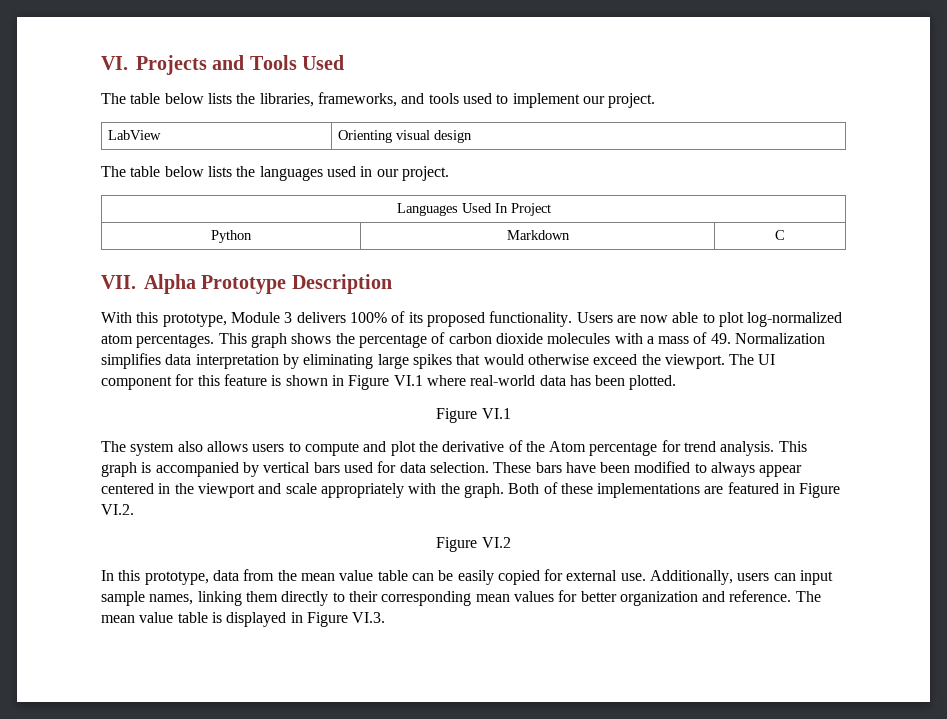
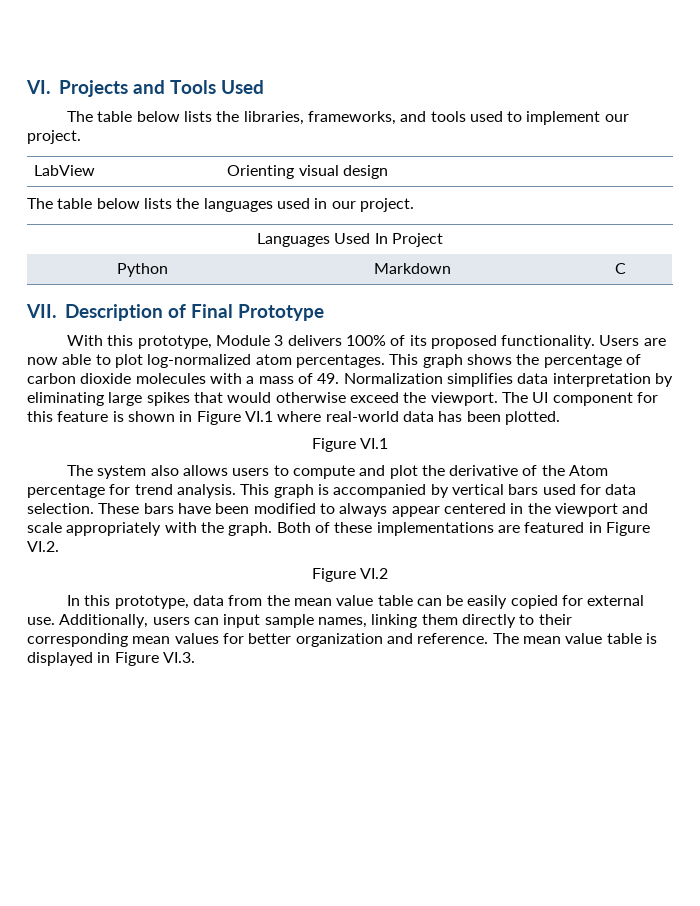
[144,274,196,294] Alpha -> [65,304,233,321] Description of Final
[291,274,392,294] Description -> (324, 312) none

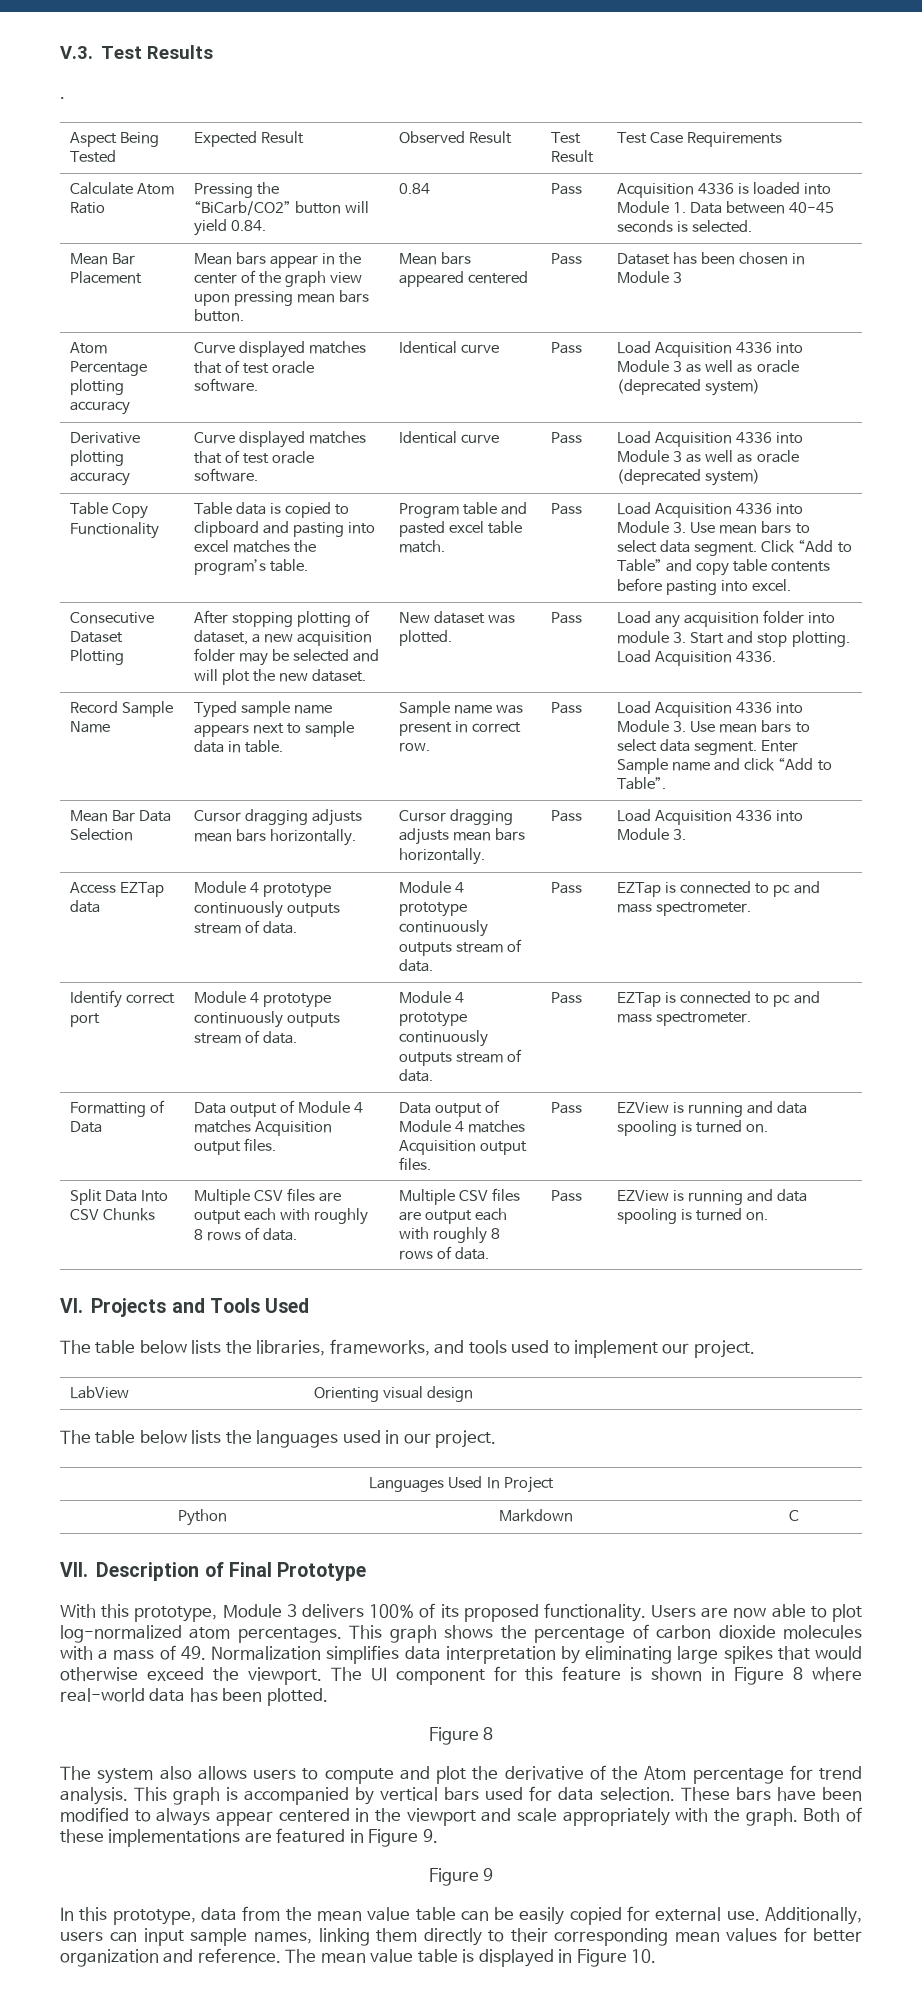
(26, 87) none -> [60,45,214,59] [60,97,65,99] [70,132,160,147] [70,150,117,163] [194,131,305,147] [399,131,513,144] [551,132,582,144] [551,150,595,163] [617,132,783,147] [70,182,175,195] [70,202,106,214] [194,182,280,198] [194,200,370,216] [194,219,267,236] [399,183,431,194] [551,183,583,195] [617,182,832,198] [617,201,835,214] [617,220,753,233] [70,253,136,265] [70,271,143,284] [194,252,362,268] [194,270,363,287] [194,290,370,306] [194,309,245,322] [399,252,472,265] [399,271,529,287] [551,253,583,265] [617,252,806,265] [617,271,683,283] [70,342,108,354] [70,361,148,376] [70,379,125,395] [70,401,131,415] [194,341,367,358] [194,360,315,374] [194,378,259,392] [399,341,500,354] [551,342,583,354] [617,341,804,357] [617,360,799,373] [617,379,761,396] [70,432,141,444] [70,450,125,466] [70,472,131,486] [194,431,367,448] [194,450,315,464] [194,468,259,482] [399,431,500,444] [551,432,583,444] [617,431,804,447] [617,450,799,463] [617,469,761,486] [70,502,149,519] [70,522,160,539] [194,502,350,518] [194,521,376,537] [194,540,317,553] [194,559,309,575] [399,502,528,518] [399,521,523,537] [399,540,446,553] [551,503,583,515] [617,502,804,518] [617,521,810,534] [617,539,852,556] [617,559,831,576] [617,578,792,595] [70,612,155,624] [70,631,124,643] [70,649,125,665] [194,610,371,627] [194,630,373,646] [194,648,380,666] [194,669,367,685] [399,611,516,624] [399,630,453,646] [551,612,583,624] [617,610,836,628] [617,631,850,647] [617,650,777,666] [70,701,174,717] [70,721,111,733] [194,701,333,718] [194,721,355,737] [194,740,284,753] [399,701,524,717] [399,721,522,736] [399,742,431,752] [551,702,583,714] [617,701,804,717] [617,720,810,733] [617,739,799,755] [617,757,832,774] [617,777,667,790] [70,810,172,822] [70,828,134,841] [194,809,363,826] [194,829,357,846] [399,809,514,825] [399,828,526,845] [399,848,486,865] [551,810,583,822] [617,809,804,825] [617,828,687,840] [70,882,165,897] [70,900,101,913] [194,881,332,898] [194,901,341,918] [194,920,298,934] [399,881,465,893] [399,902,468,917] [399,920,489,937] [399,939,523,956] [399,959,434,972] [551,882,583,894] [617,881,820,897] [617,902,752,916] [70,990,176,1008] [70,1013,101,1027] [194,991,332,1008] [194,1011,341,1028] [194,1030,298,1044] [399,991,465,1003] [399,1012,468,1027] [399,1030,489,1047] [399,1049,523,1066] [399,1069,434,1082] [551,992,583,1004] [617,991,820,1007] [617,1012,752,1026] [70,1100,166,1117] [70,1121,103,1133] [194,1100,364,1117] [194,1120,333,1136] [194,1138,277,1155] [399,1100,501,1117] [399,1120,526,1133] [399,1140,528,1155] [399,1157,432,1170] [551,1102,583,1114] [617,1101,808,1117] [617,1120,769,1136] [70,1189,169,1205] [70,1208,156,1221] [194,1188,342,1205] [194,1208,369,1225] [194,1227,298,1241] [399,1188,521,1205] [399,1208,508,1224] [399,1227,501,1244] [399,1246,490,1260] [551,1190,583,1202] [617,1189,808,1205] [617,1208,769,1224] V.3. Test Results // . // Aspect Being Tested | Expected Result | Observed Result | Test Result | Test Case Requirements // Calculate Atom Ratio | Pressing the “BiCarb/CO2” button will yield 0.84. | 0.84 | Pass | Acquisition 4336 is loaded into Module 1. Data between 40-45 seconds is selected. // Mean Bar Placement | Mean bars appear in the center of the graph view upon pressing mean bars button. | Mean bars appeared centered | Pass | Dataset has been chosen in Module 3 // Atom Percentage plotting accuracy | Curve displayed matches that of test oracle software. | Identical curve | Pass | Load Acquisition 4336 into Module 3 as well as oracle (deprecated system) // Derivative plotting accuracy | Curve displayed matches that of test oracle software. | Identical curve | Pass | Load Acquisition 4336 into Module 3 as well as oracle (deprecated system) // Table Copy Functionality | Table data is copied to clipboard and pasting into excel matches the program’s table. | Program table and pasted excel table match. | Pass | Load Acquisition 4336 into Module 3. Use mean bars to select data segment. Click “Add to Table” and copy table contents before pasting into excel. // Consecutive Dataset Plotting | After stopping plotting of dataset, a new acquisition folder may be selected and will plot the new dataset. | New dataset was plotted. | Pass | Load any acquisition folder into module 3. Start and stop plotting. Load Acquisition 4336. // Record Sample Name | Typed sample name appears next to sample data in table. | Sample name was present in correct row. | Pass | Load Acquisition 4336 into Module 3. Use mean bars to select data segment. Enter Sample name and click “Add to Table”. // Mean Bar Data Selection | Cursor dragging adjusts mean bars horizontally. | Cursor dragging adjusts mean bars horizontally. | Pass | Load Acquisition 4336 into Module 3. // Access EZTap data | Module 4 prototype continuously outputs stream of data. | Module 4 prototype continuously outputs stream of data. | Pass | EZTap is connected to pc and mass spectrometer. // Identify correct port | Module 4 prototype continuously outputs stream of data. | Module 4 prototype continuously outputs stream of data. | Pass | EZTap is connected to pc and mass spectrometer. // Formatting of Data | Data output of Module 4 matches Acquisition output files. | Data output of Module 4 matches Acquisition output files. | Pass | EZView is running and data spooling is turned on. // Split Data Into CSV Chunks | Multiple CSV files are output each with roughly 8 rows of data. | Multiple CSV files are output each with roughly 8 rows of data. | Pass | EZView is running and data spooling is turned on. //
[244,411,273,422] VI.1 -> [793,1667,804,1680] 8
[360,438,389,449] VI.1 -> [483,1727,494,1740] 8
[27,541,59,552] [311,568,389,582] VI.2. // Figure VI.2 -> [422,1829,438,1843] [428,1868,494,1886] 9. // Figure 9
[162,652,195,663] VI.3. -> [630,1949,656,1963] 10.

